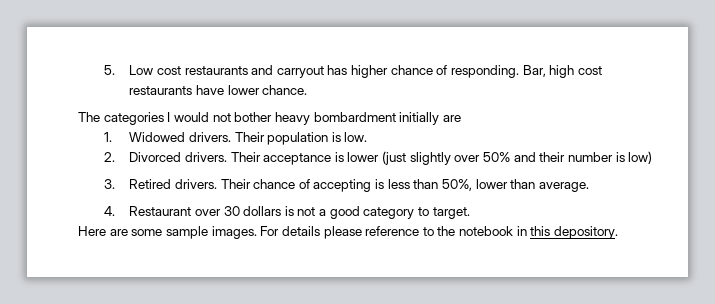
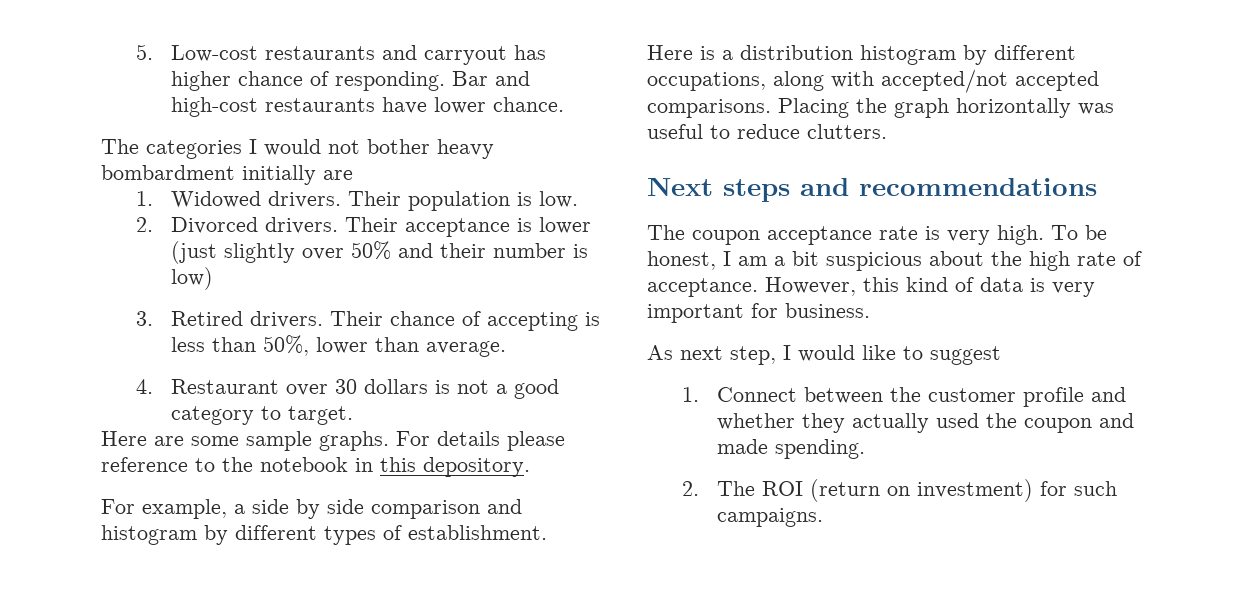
[129,65,181,75] Low cost -> [170,45,258,62] Low-cost
[522,65,602,78] Bar, high cost -> [451,71,530,86] [170,97,258,117] Bar and high-cost
[211,226,257,239] images. -> [319,431,389,451] graphs.
(619, 232) none -> [101,499,522,519] [101,525,547,545] [647,45,1076,65] [647,69,1099,93] [647,98,1114,118] [647,124,887,139] [647,177,1097,202] [647,225,1107,245] [647,251,1142,271] [647,277,1095,297] [647,303,870,323] [647,345,1001,365] [681,387,1126,407] [716,413,1134,433] [716,439,865,459] [681,479,1117,502] [716,508,823,527] // For example, a side by side comparison and histogram by different types of establishment. // Here is a distribution histogram by different occupations, along with accepted/not accepted comparisons. Placing the graph horizontally was useful to reduce clutters. // Next steps and recommendations // The coupon acceptance rate is very high. To be honest, I am a bit suspicious about the high rate of acceptance. However, this kind of data is very important for business. // As next step, I would like to suggest // 1. Connect between the customer profile and whether they actually used the coupon and made spending. // 2. The ROI (return on investment) for such campaigns.

